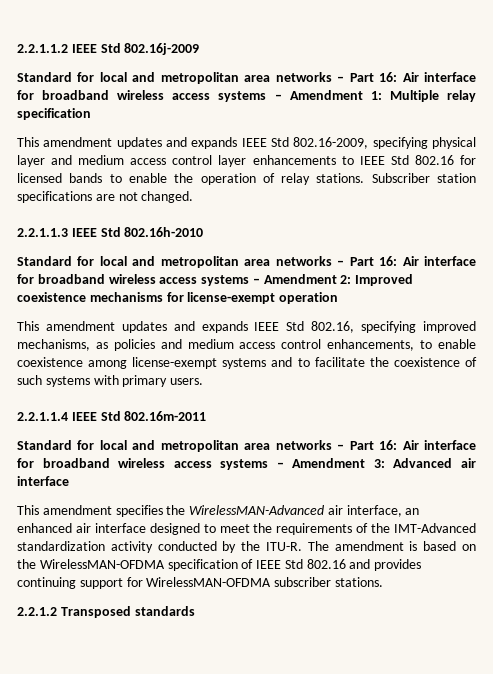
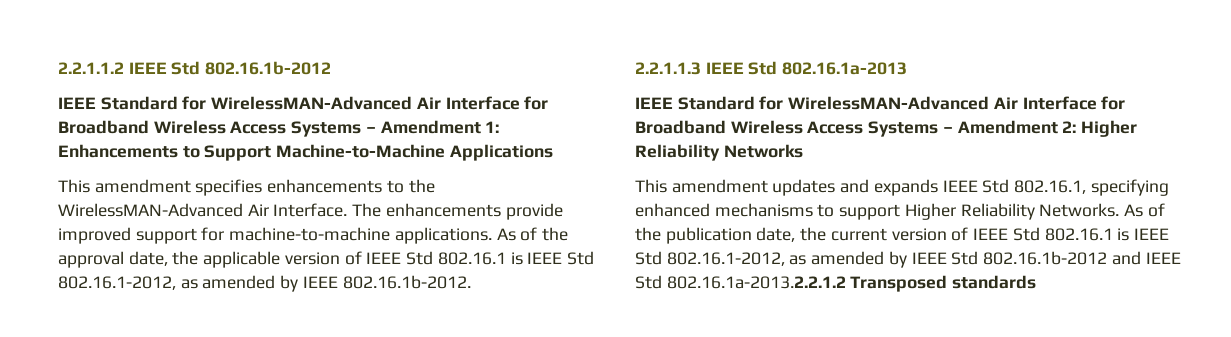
[124,43,200,55] [17,72,476,84] [17,90,476,102] [17,108,91,120] [17,137,476,149] [17,155,476,167] [17,173,477,185] [17,191,194,203] [17,227,204,237] [17,256,476,268] [17,274,414,286] [17,292,339,304] [17,321,477,333] [17,339,477,351] [17,357,477,369] [17,375,204,387] [17,411,207,421] [17,440,476,452] [17,458,476,470] [17,476,69,486] [17,505,420,517] [17,523,476,535] [17,541,477,553] [17,559,422,571] [17,577,383,589] [17,607,57,616] 802.16j-2009 // Standard for local and metropolitan area networks – Part 16: Air interface for broadband wireless access systems – Amendment 1: Multiple relay specification // This amendment updates and expands IEEE Std 802.16-2009, specifying physical layer and medium access control layer enhancements to IEEE Std 802.16 for licensed bands to enable the operation of relay stations. Subscriber station specifications are not changed. // 2.2.1.1.3 IEEE Std 802.16h-2010 // Standard for local and metropolitan area networks – Part 16: Air interface for broadband wireless access systems – Amendment 2: Improved coexistence mechanisms for license-exempt operation // This amendment updates and expands IEEE Std 802.16, specifying improved mechanisms, as policies and medium access control enhancements, to enable coexistence among license-exempt systems and to facilitate the coexistence of such systems with primary users. // 2.2.1.1.4 IEEE Std 802.16m-2011 // Standard for local and metropolitan area networks – Part 16: Air interface for broadband wireless access systems – Amendment 3: Advanced air interface // This amendment specifies the WirelessMAN-Advanced air interface, an enhanced air interface designed to meet the requirements of the IMT-Advanced standardization activity conducted by the ITU-R. The amendment is based on the WirelessMAN-OFDMA specification of IEEE Std 802.16 and provides continuing support for WirelessMAN-OFDMA subscriber stations. // 2.2.1.2 -> [205,61,332,75] [58,96,549,110] [58,120,500,137] [58,144,553,161] [58,179,435,196] [58,203,563,220] [58,227,569,244] [58,251,594,268] [58,275,471,292] [635,61,908,75] [635,96,1126,110] [635,120,1138,137] [635,144,803,161] [635,179,1169,196] [635,203,1165,220] [635,227,1169,244] [635,251,1181,268] [635,275,846,289] 802.16.1b-2012 // IEEE Standard for WirelessMAN-Advanced Air Interface for Broadband Wireless Access Systems – Amendment 1: Enhancements to Support Machine-to-Machine Applications // This amendment specifies enhancements to the WirelessMAN-Advanced Air Interface. The enhancements provide improved support for machine-to-machine applications. As of the approval date, the applicable version of IEEE Std 802.16.1 is IEEE Std 802.16.1-2012, as amended by IEEE 802.16.1b-2012. // 2.2.1.1.3 IEEE Std 802.16.1a-2013 // IEEE Standard for WirelessMAN-Advanced Air Interface for Broadband Wireless Access Systems – Amendment 2: Higher Reliability Networks // This amendment updates and expands IEEE Std 802.16.1, specifying enhanced mechanisms to support Higher Reliability Networks. As of the publication date, the current version of IEEE Std 802.16.1 is IEEE Std 802.16.1-2012, as amended by IEEE Std 802.16.1b-2012 and IEEE Std 802.16.1a-2013.2.2.1.2

